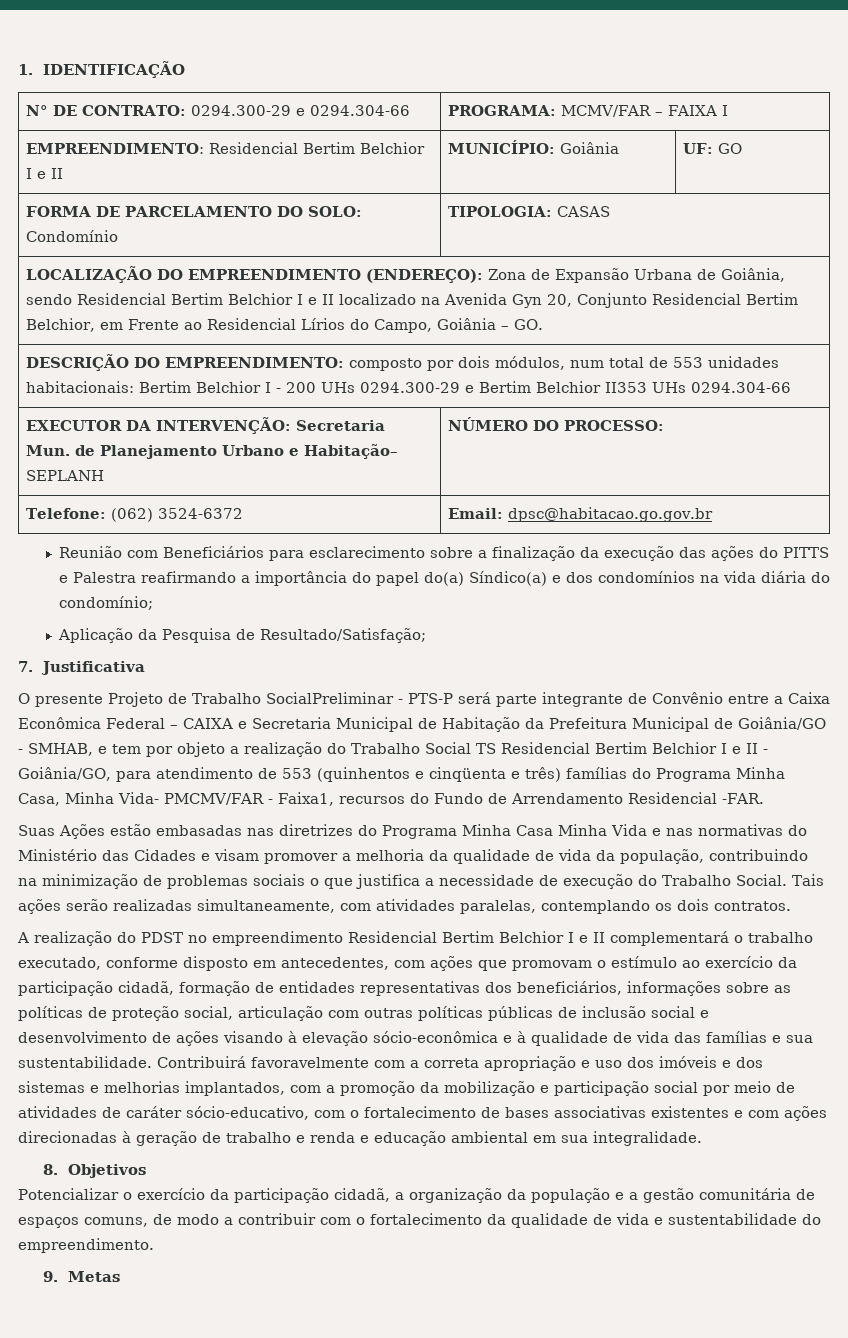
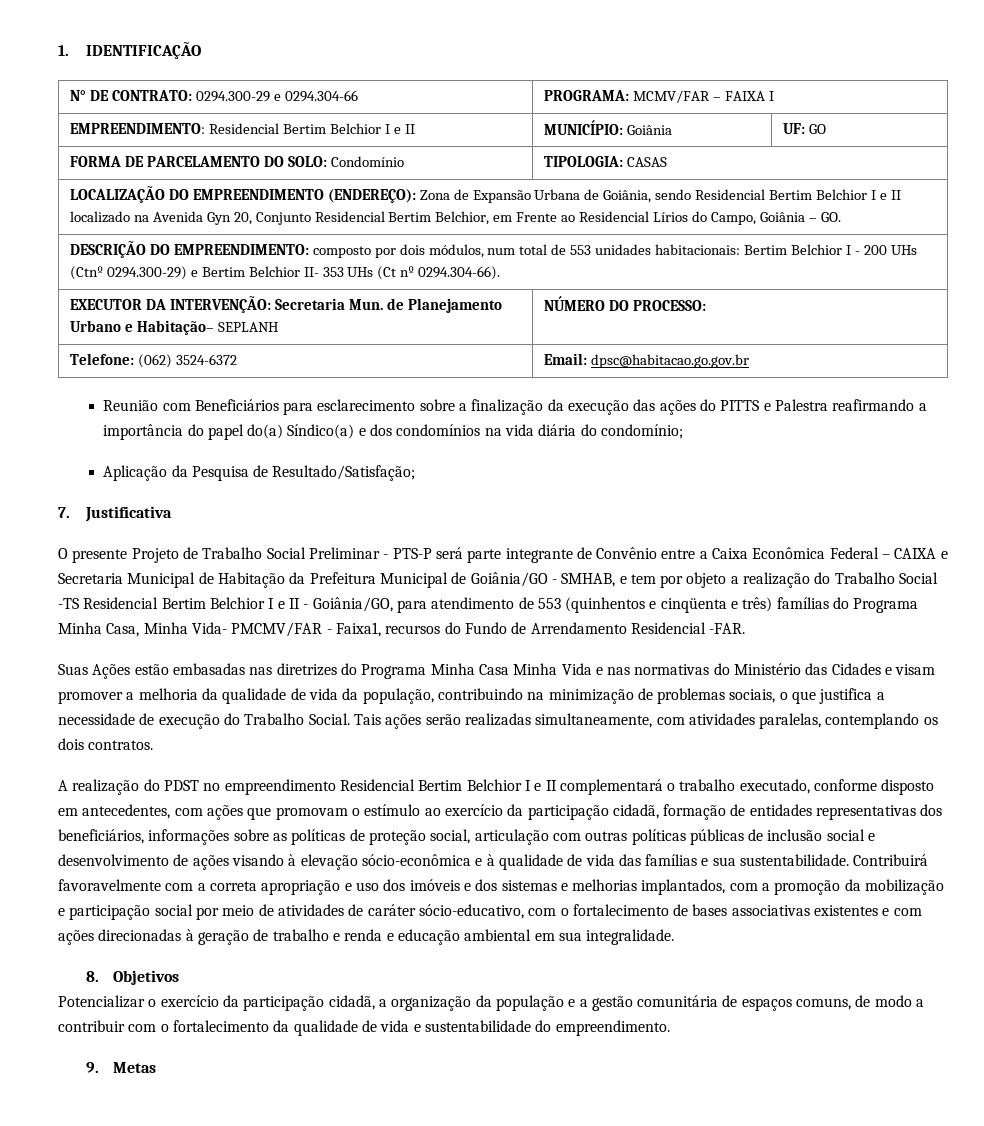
[360,382,461,393] 0294.300-29 -> [70,266,187,280] (Ctnº 0294.300-29)
[605,382,792,393] II353 UHs 0294.304-66 -> [303,266,501,280] II- 353 UHs (Ct nº 0294.304-66).
[266,692,394,704] SocialPreliminar -> [266,547,380,559] Social Preliminar
[476,743,496,754] TS -> [58,598,79,609] -TS
[253,874,305,886] sociais -> [729,689,776,703] sociais,

